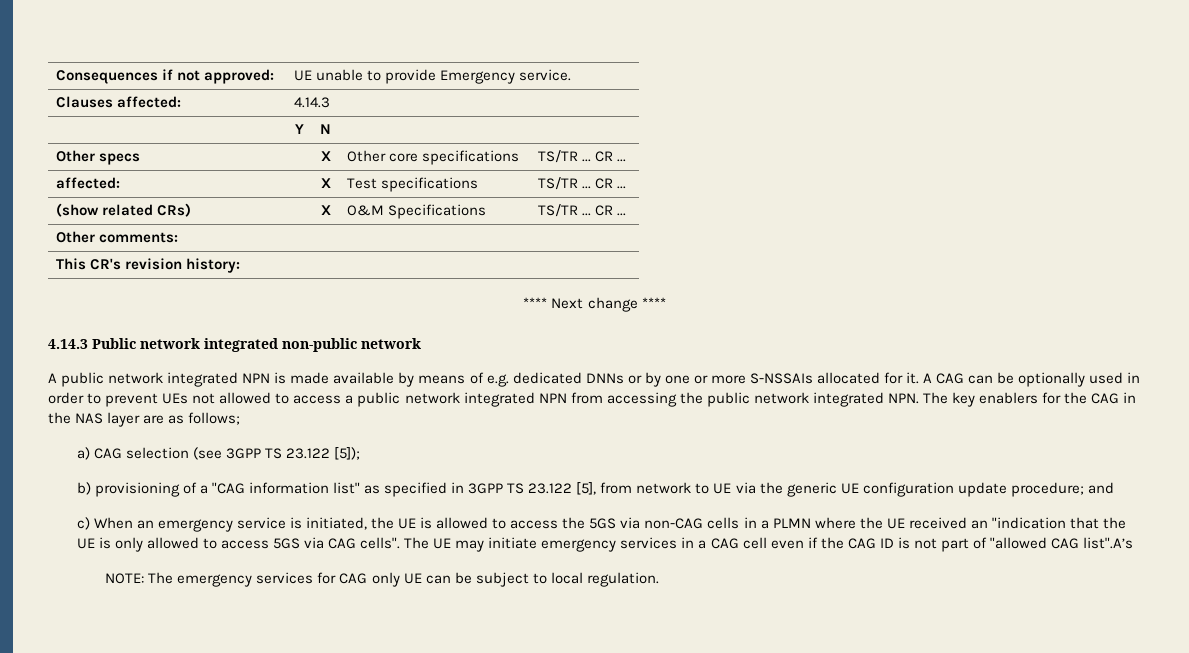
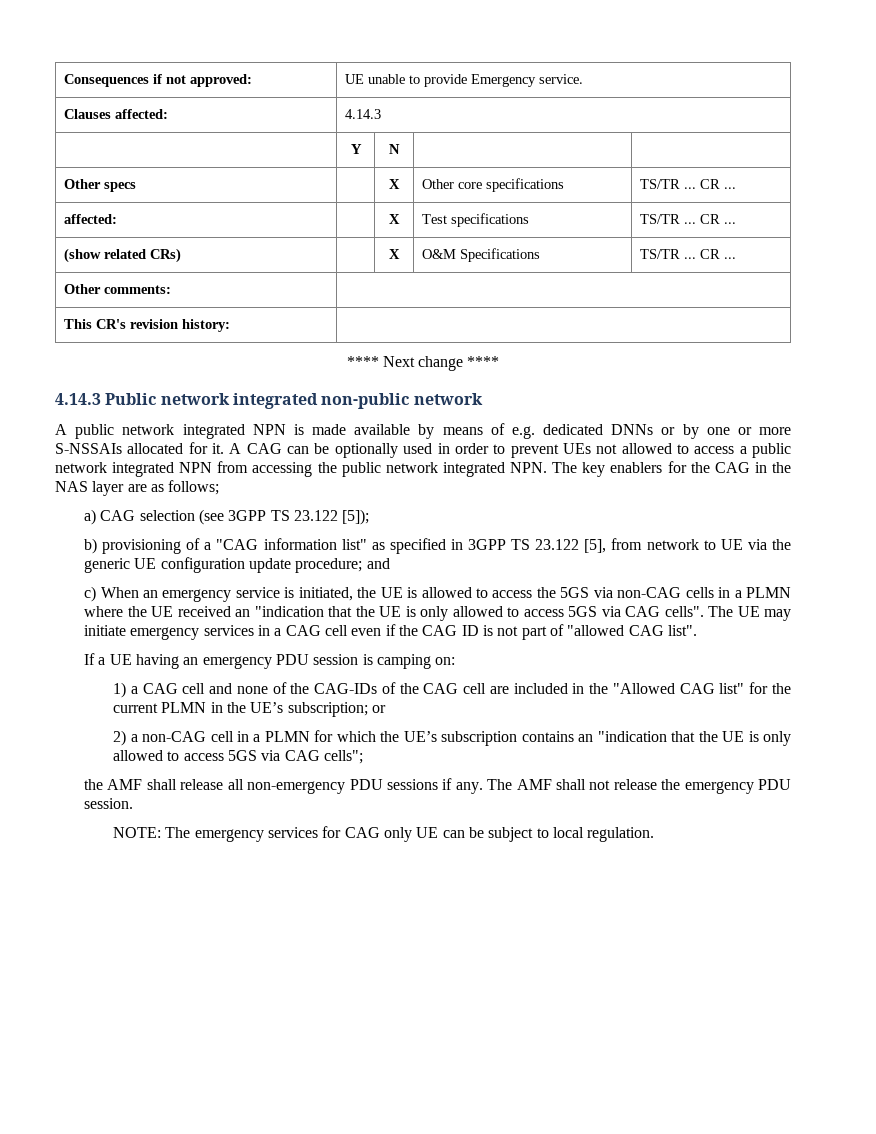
[1083,537,1134,549] list".A’s -> [667,625,697,636] [84,653,456,669] [113,682,791,698] [113,702,387,717] [113,730,792,746] [113,750,364,764] [84,778,792,794] [84,798,134,809] list". // If a UE having an emergency PDU session is camping on: // 1) a CAG cell and none of the CAG-IDs of the CAG cell are included in the "Allowed CAG list" for the current PLMN in the UE’s subscription; or // 2) a non-CAG cell in a PLMN for which the UE’s subscription contains an "indication that the UE is only allowed to access 5GS via CAG cells"; // the AMF shall release all non-emergency PDU sessions if any. The AMF shall not release the emergency PDU session.

